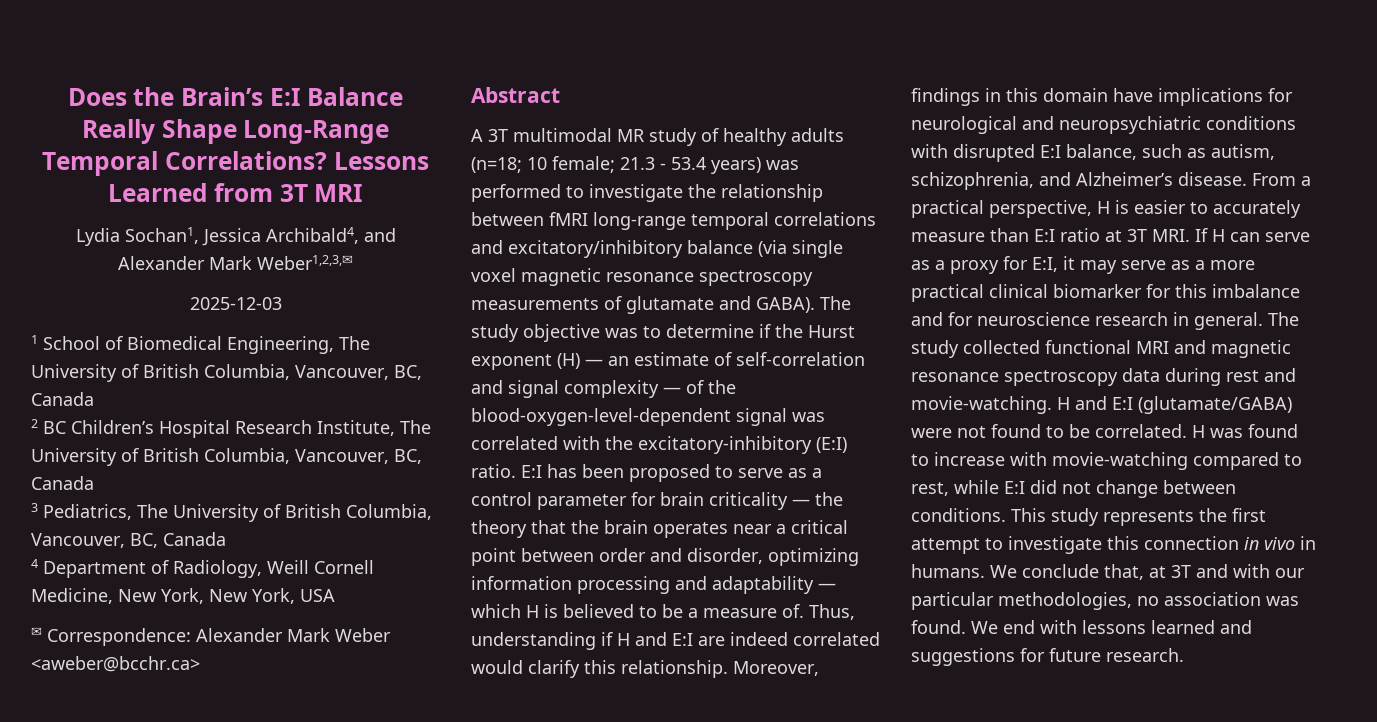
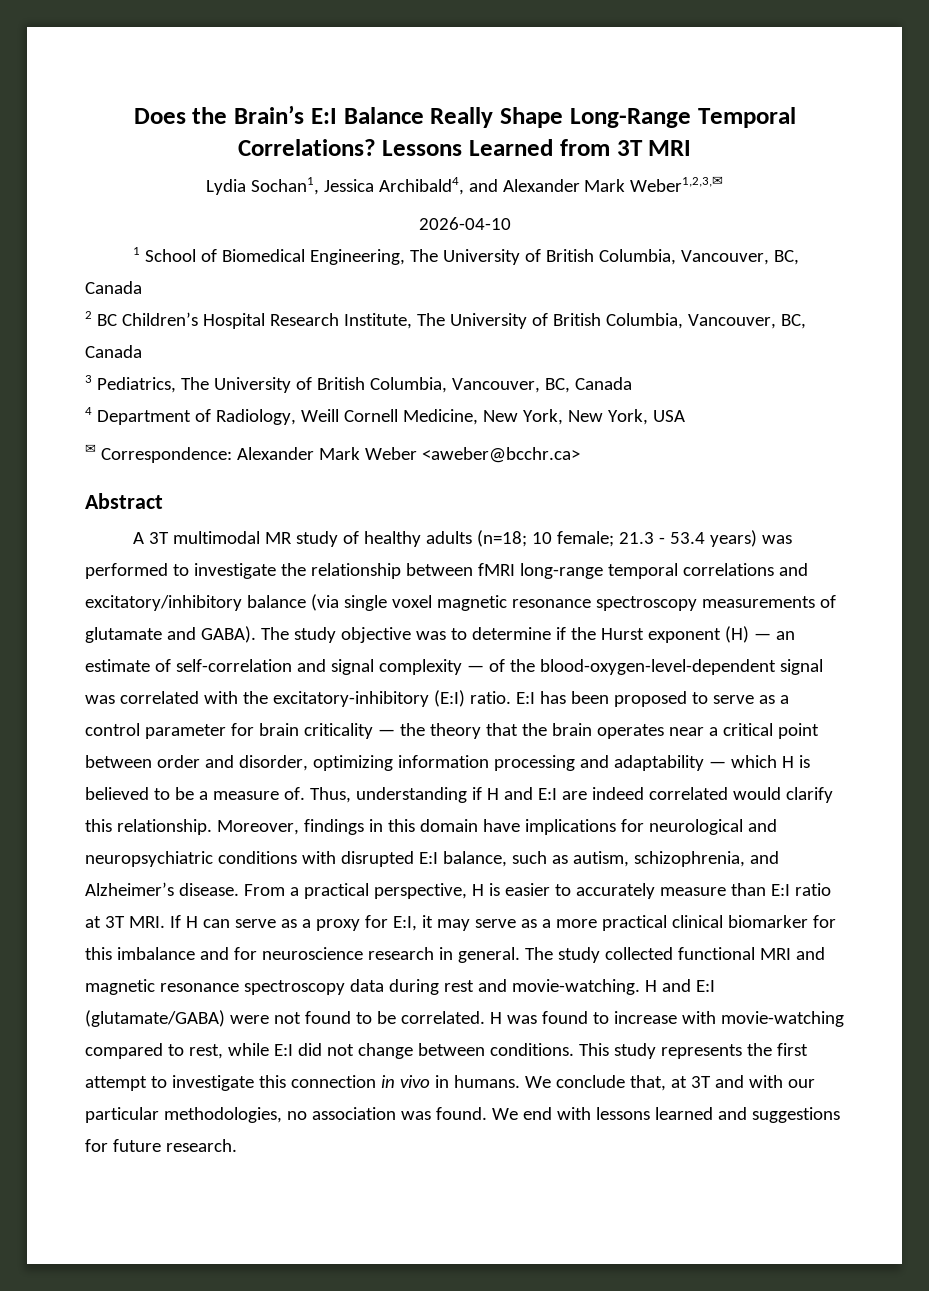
[189,297,282,310] 2025-12-03 -> [418,217,511,230] 2026-04-10

